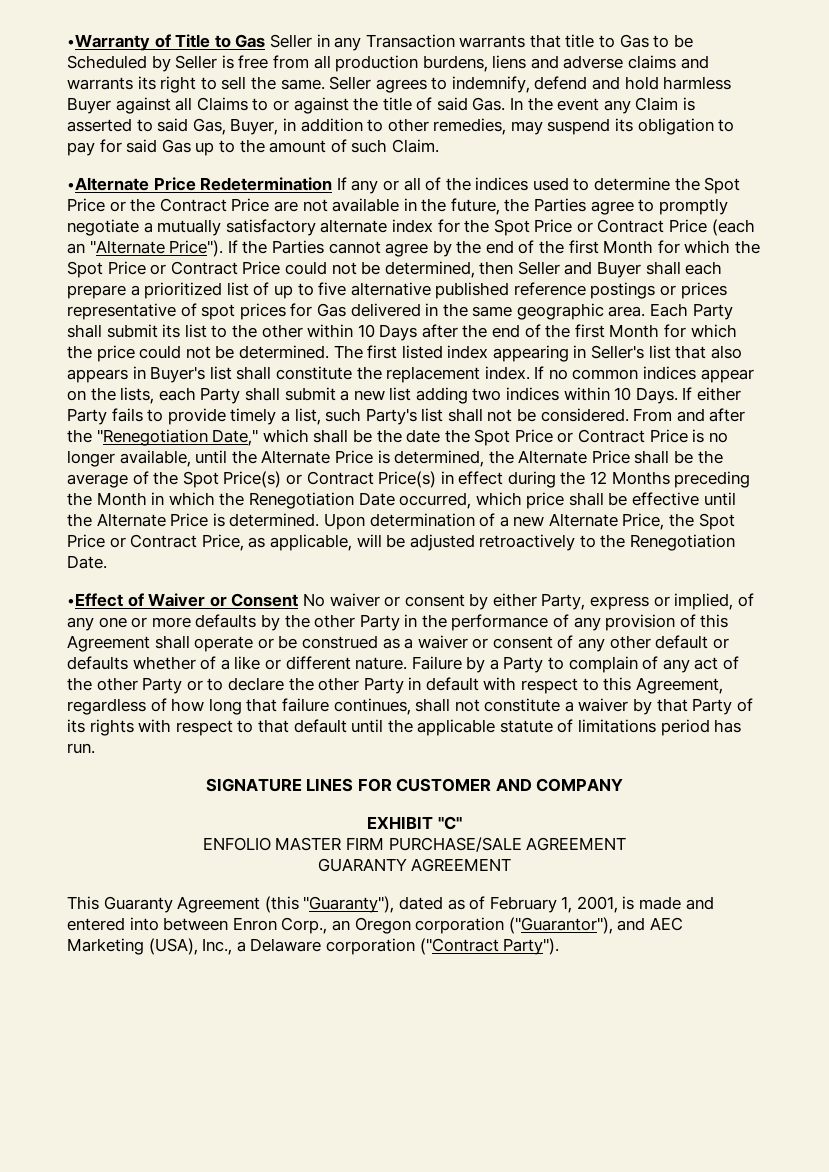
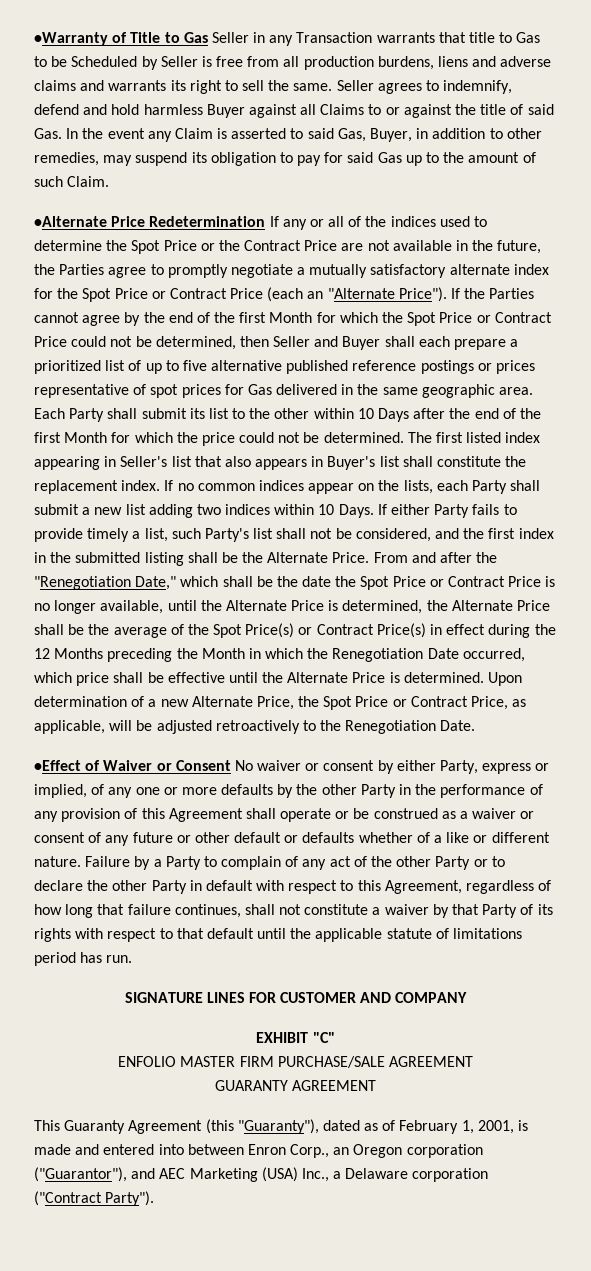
[540,408,629,422] considered. -> [355,528,554,542] [34,552,370,566] considered, and the first index in the submitted listing shall be the Alternate Price.
(606, 645) none -> [132,832,191,843] future or
[148,938,198,955] (USA), -> [261,1167,298,1182] (USA)

